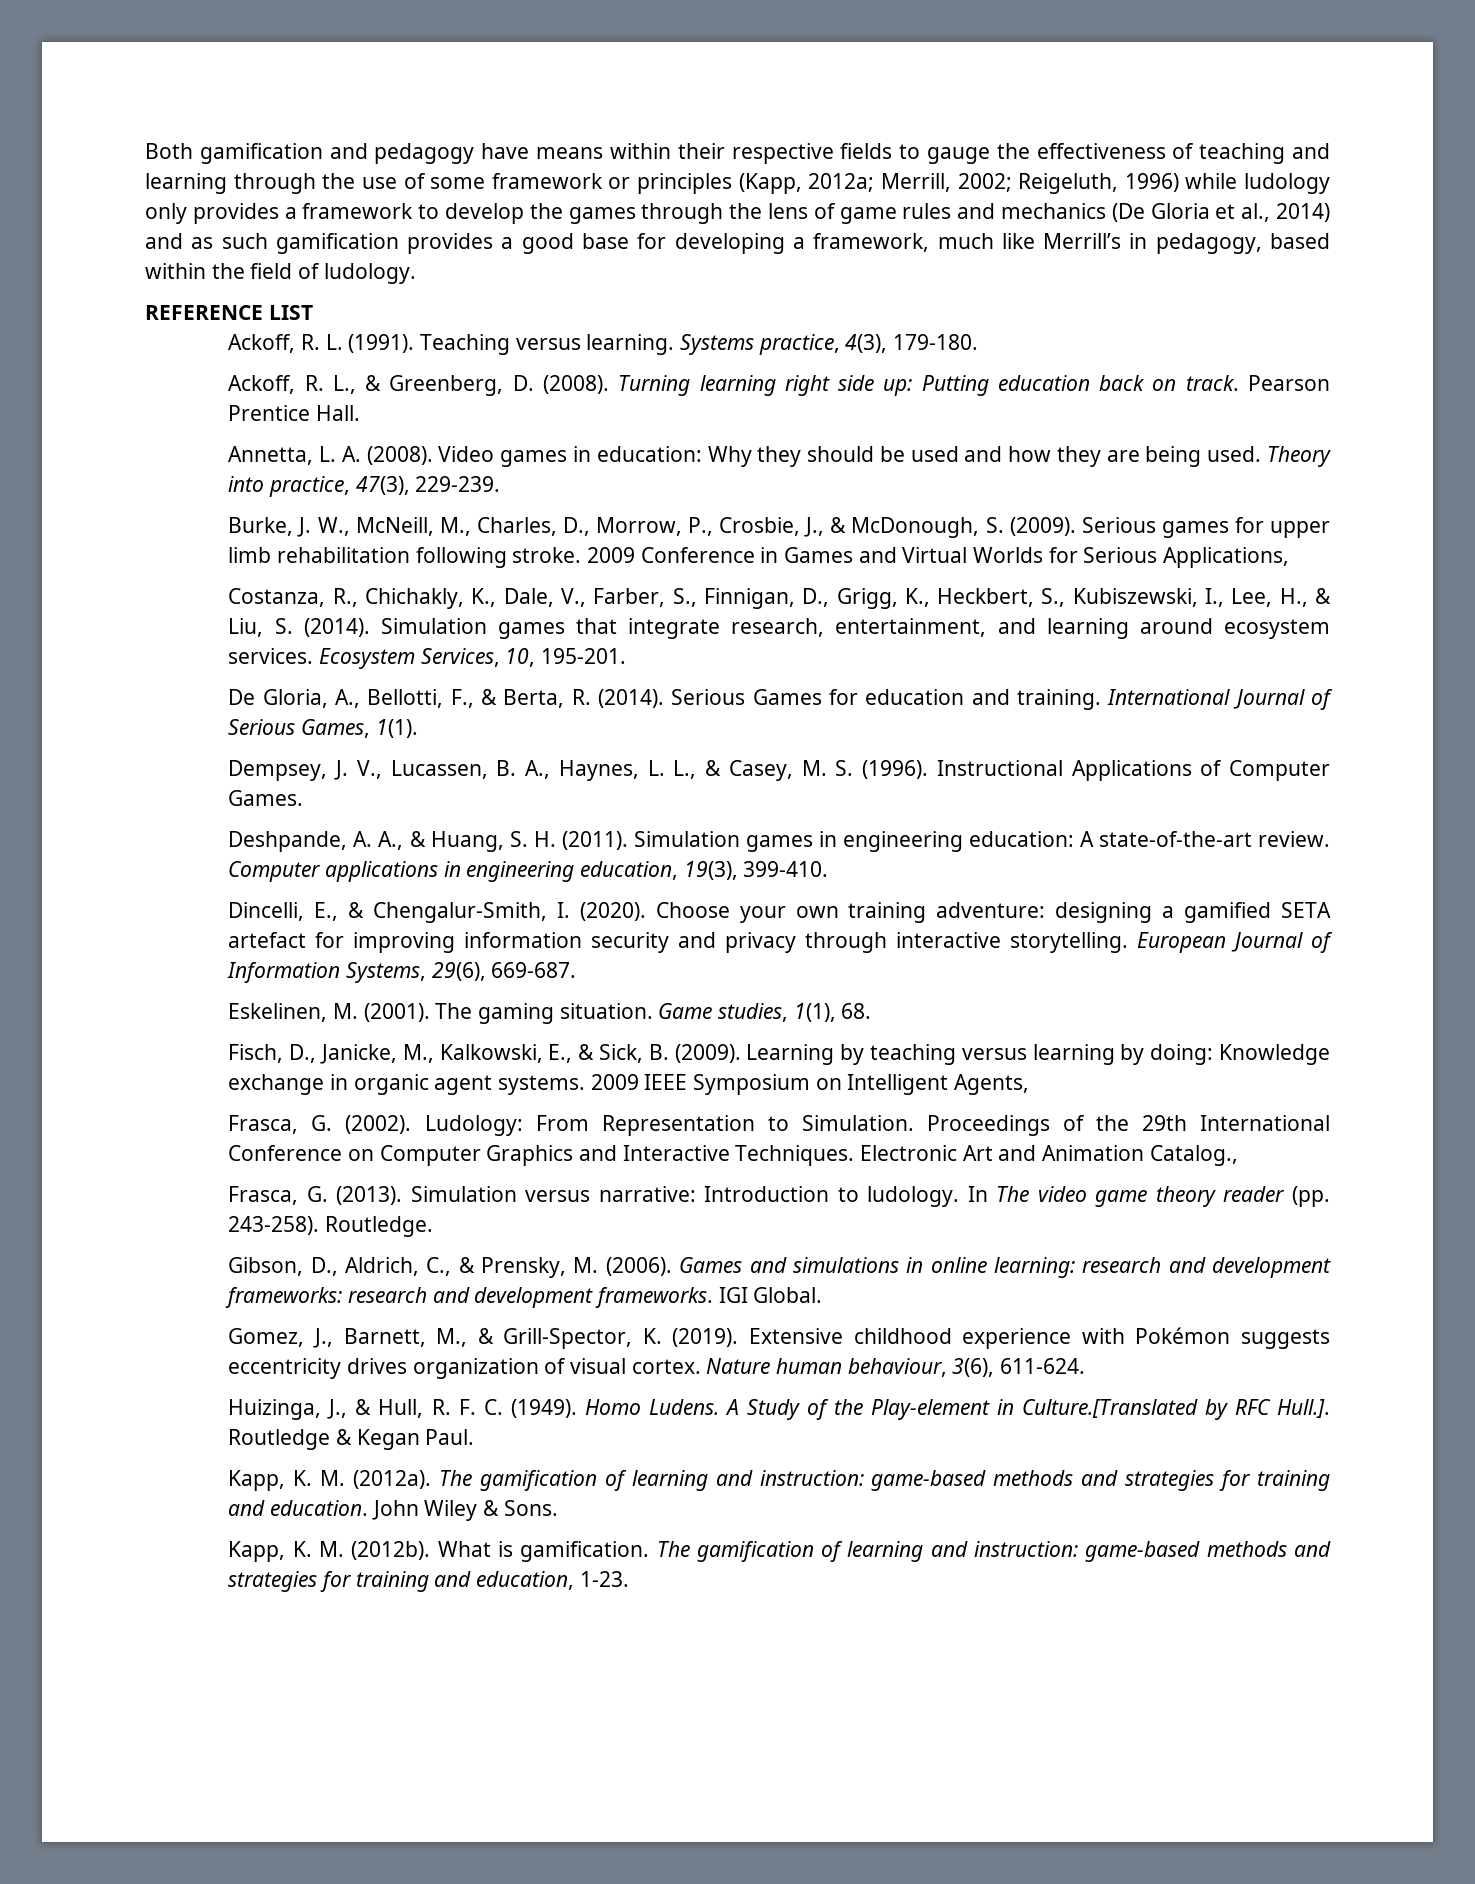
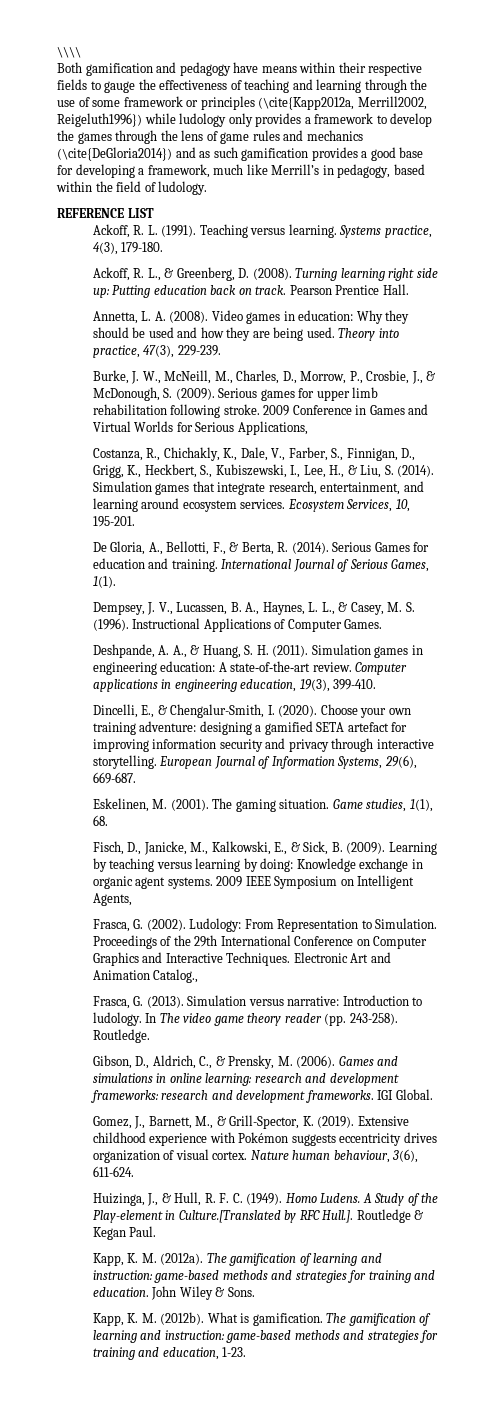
(145, 151) none -> [57,47,81,58] \\\\ //
[738,173,1179,194] (Kapp, 2012a; Merrill, 2002; Reigeluth, 1996) -> [258,96,427,110] [57,113,142,127] (\cite{Kapp2012a, Merrill2002, Reigeluth1996})
[1111,203,1330,222] (De Gloria et al., 2014) -> [57,147,172,161] (\cite{DeGloria2014})

